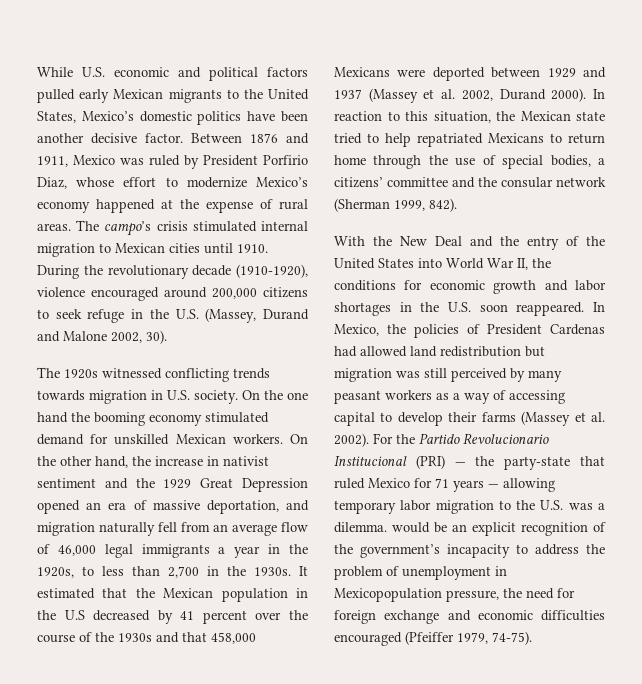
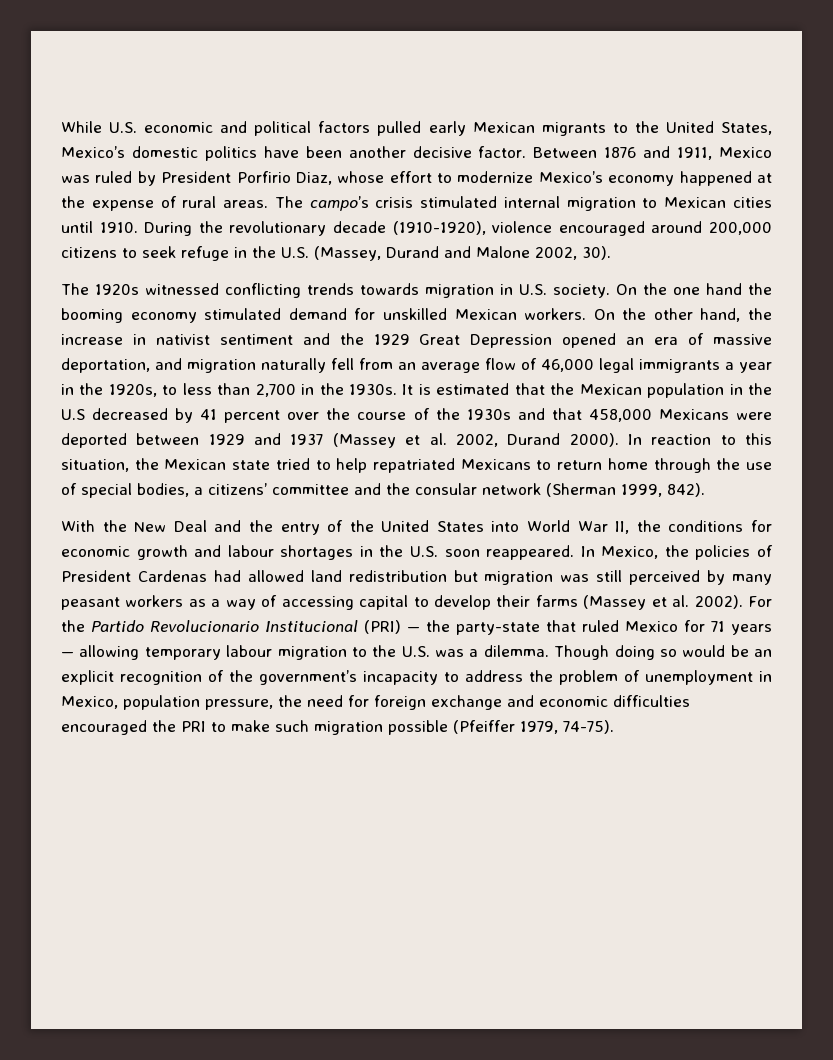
(308, 571) none -> [418,384,431,395] is
[575,280,606,291] labor -> [227,545,274,557] labour
[400,500,432,511] labor -> [226,645,273,657] labour
(387, 527) none -> [554,645,677,660] Though doing so
[334,588,442,602] Mexicopopulation -> [61,695,200,710] Mexico, population
(402, 639) none -> [152,720,448,735] the PRI to make such migration possible

